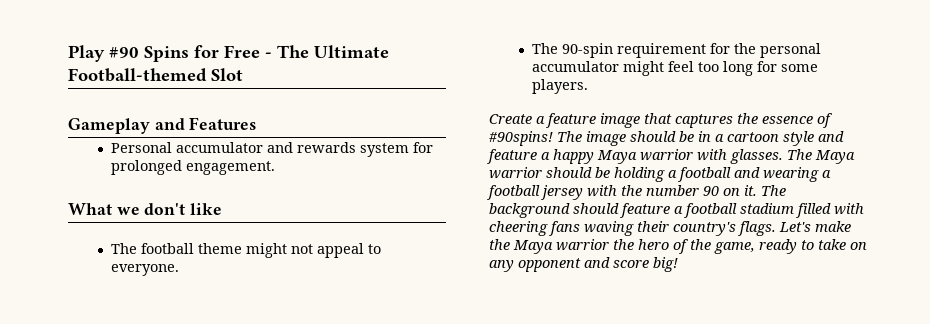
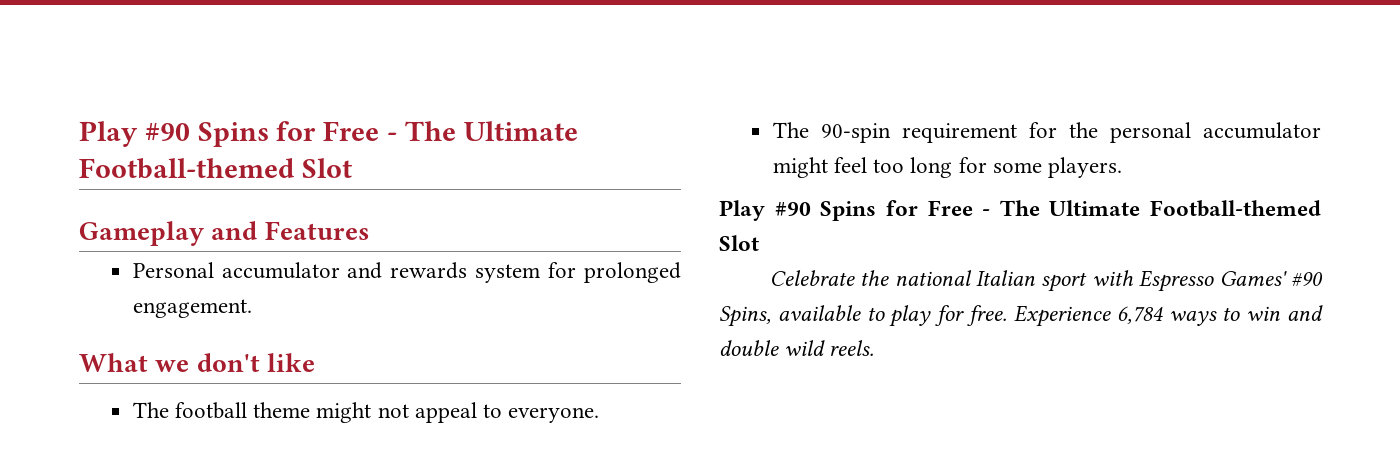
[489,113,833,128] [489,131,844,146] [486,149,855,164] [489,167,831,182] [486,185,786,200] [489,203,864,218] [489,221,851,236] [489,239,867,254] [489,257,678,272] Create a feature image that captures the essence of #90spins! The image should be in a cartoon style and feature a happy Maya warrior with glasses. The Maya warrior should be holding a football and wearing a football jersey with the number 90 on it. The background should feature a football stadium filled with cheering fans waving their country's flags. Let's make the Maya warrior the hero of the game, ready to take on any opponent and score big! -> [719,200,1321,221] [719,235,759,251] [769,270,1323,292] [719,305,1323,327] [719,340,875,356] Play #90 Spins for Free - The Ultimate Football-themed Slot // Celebrate the national Italian sport with Espresso Games' #90 Spins, available to play for free. Experience 6,784 ways to win and double wild reels.

